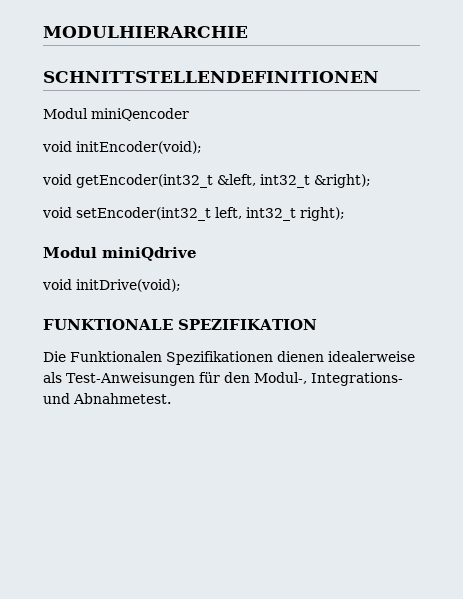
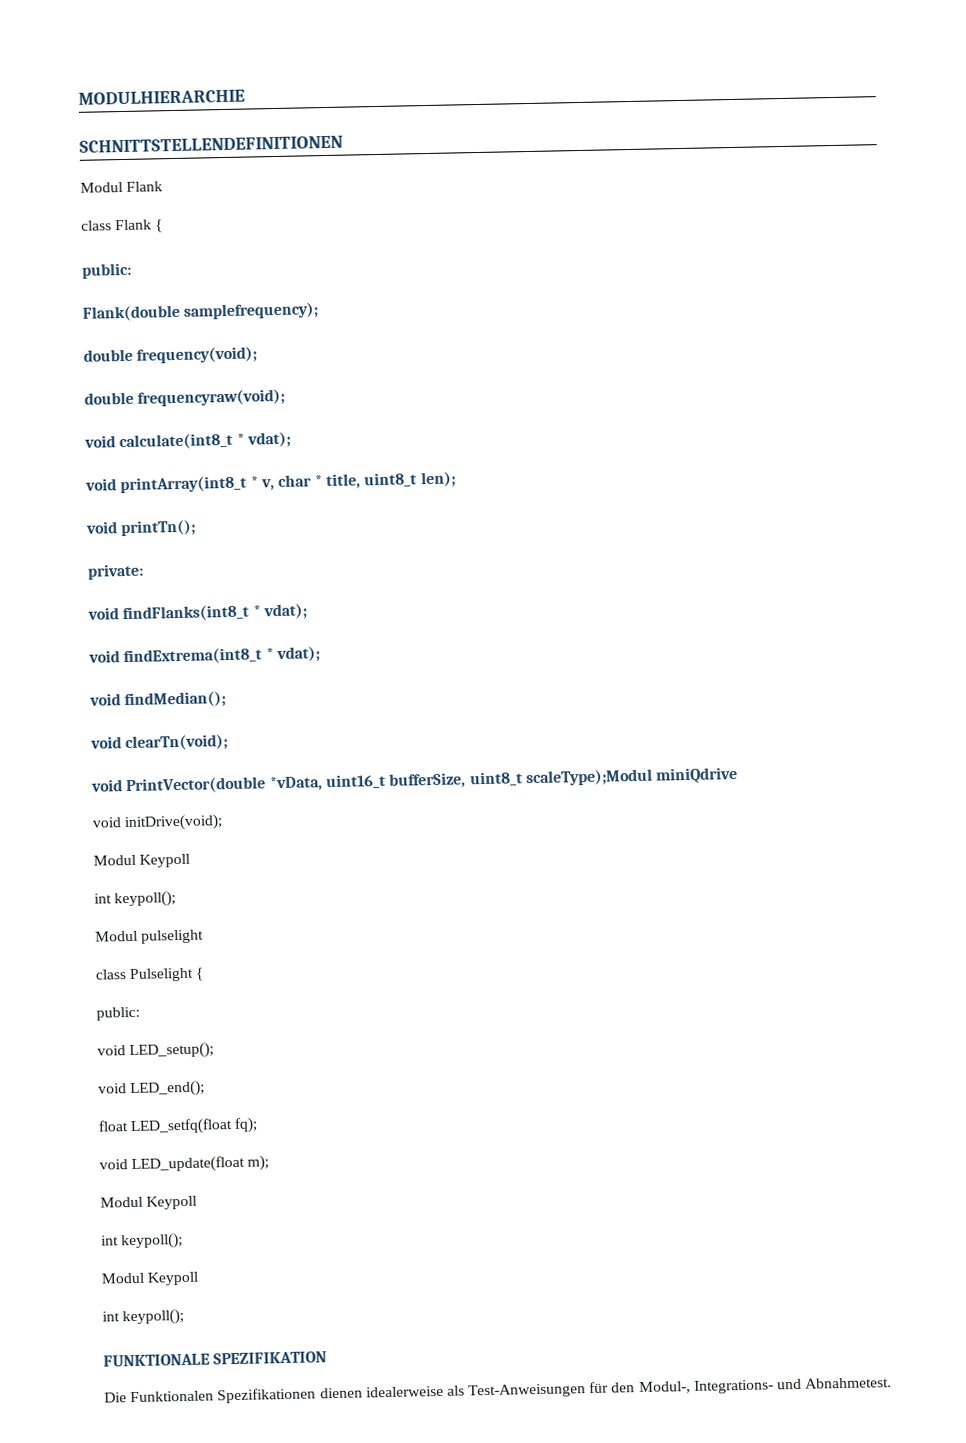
[91,108,189,121] [42,141,202,154] [42,174,371,188] [42,207,345,221] [43,247,197,261] [42,279,181,292] miniQencoder // void initEncoder(void); // void getEncoder(int32_t &left, int32_t &right); // void setEncoder(int32_t left, int32_t right); // Modul miniQdrive // void initDrive(void); -> [126,181,164,192] [81,219,164,233] [81,262,132,279] [82,302,319,322] [83,346,258,364] [84,388,286,407] [84,431,291,451] [85,471,456,494] [85,519,197,537] [87,563,144,580] [87,603,307,623] [88,646,320,666] [89,691,227,709] [90,734,229,752] [91,766,739,795] [92,814,224,832] [93,853,191,868] [94,891,177,908] [95,929,205,944] [95,967,205,983] [96,1006,140,1021] [97,1042,215,1060] [98,1080,206,1098] [98,1117,259,1136] [99,1155,270,1174] [100,1195,198,1210] [101,1233,184,1250] [101,1271,200,1286] [102,1309,185,1326] Flank // class Flank { // public: // Flank(double samplefrequency); // double frequency(void); // double frequencyraw(void); // void calculate(int8_t * vdat); // void printArray(int8_t * v, char * title, uint8_t len); // void printTn(); // private: // void findFlanks(int8_t * vdat); // void findExtrema(int8_t * vdat); // void findMedian(); // void clearTn(void); // void PrintVector(double *vData, uint16_t bufferSize, uint8_t scaleType);Modul miniQdrive // void initDrive(void); // Modul Keypoll // int keypoll(); // Modul pulselight // class Pulselight { // public: // void LED_setup(); // void LED_end(); // float LED_setfq(float fq); // void LED_update(float m); // Modul Keypoll // int keypoll(); // Modul Keypoll // int keypoll();

